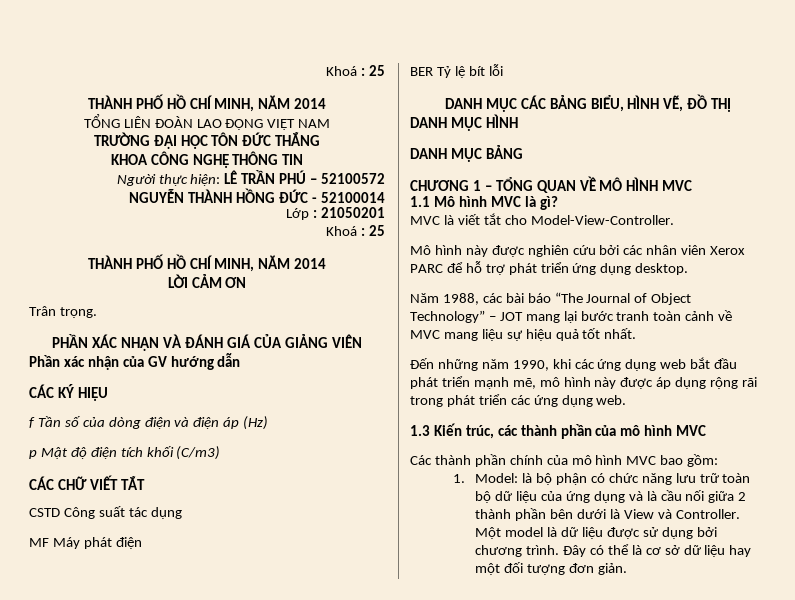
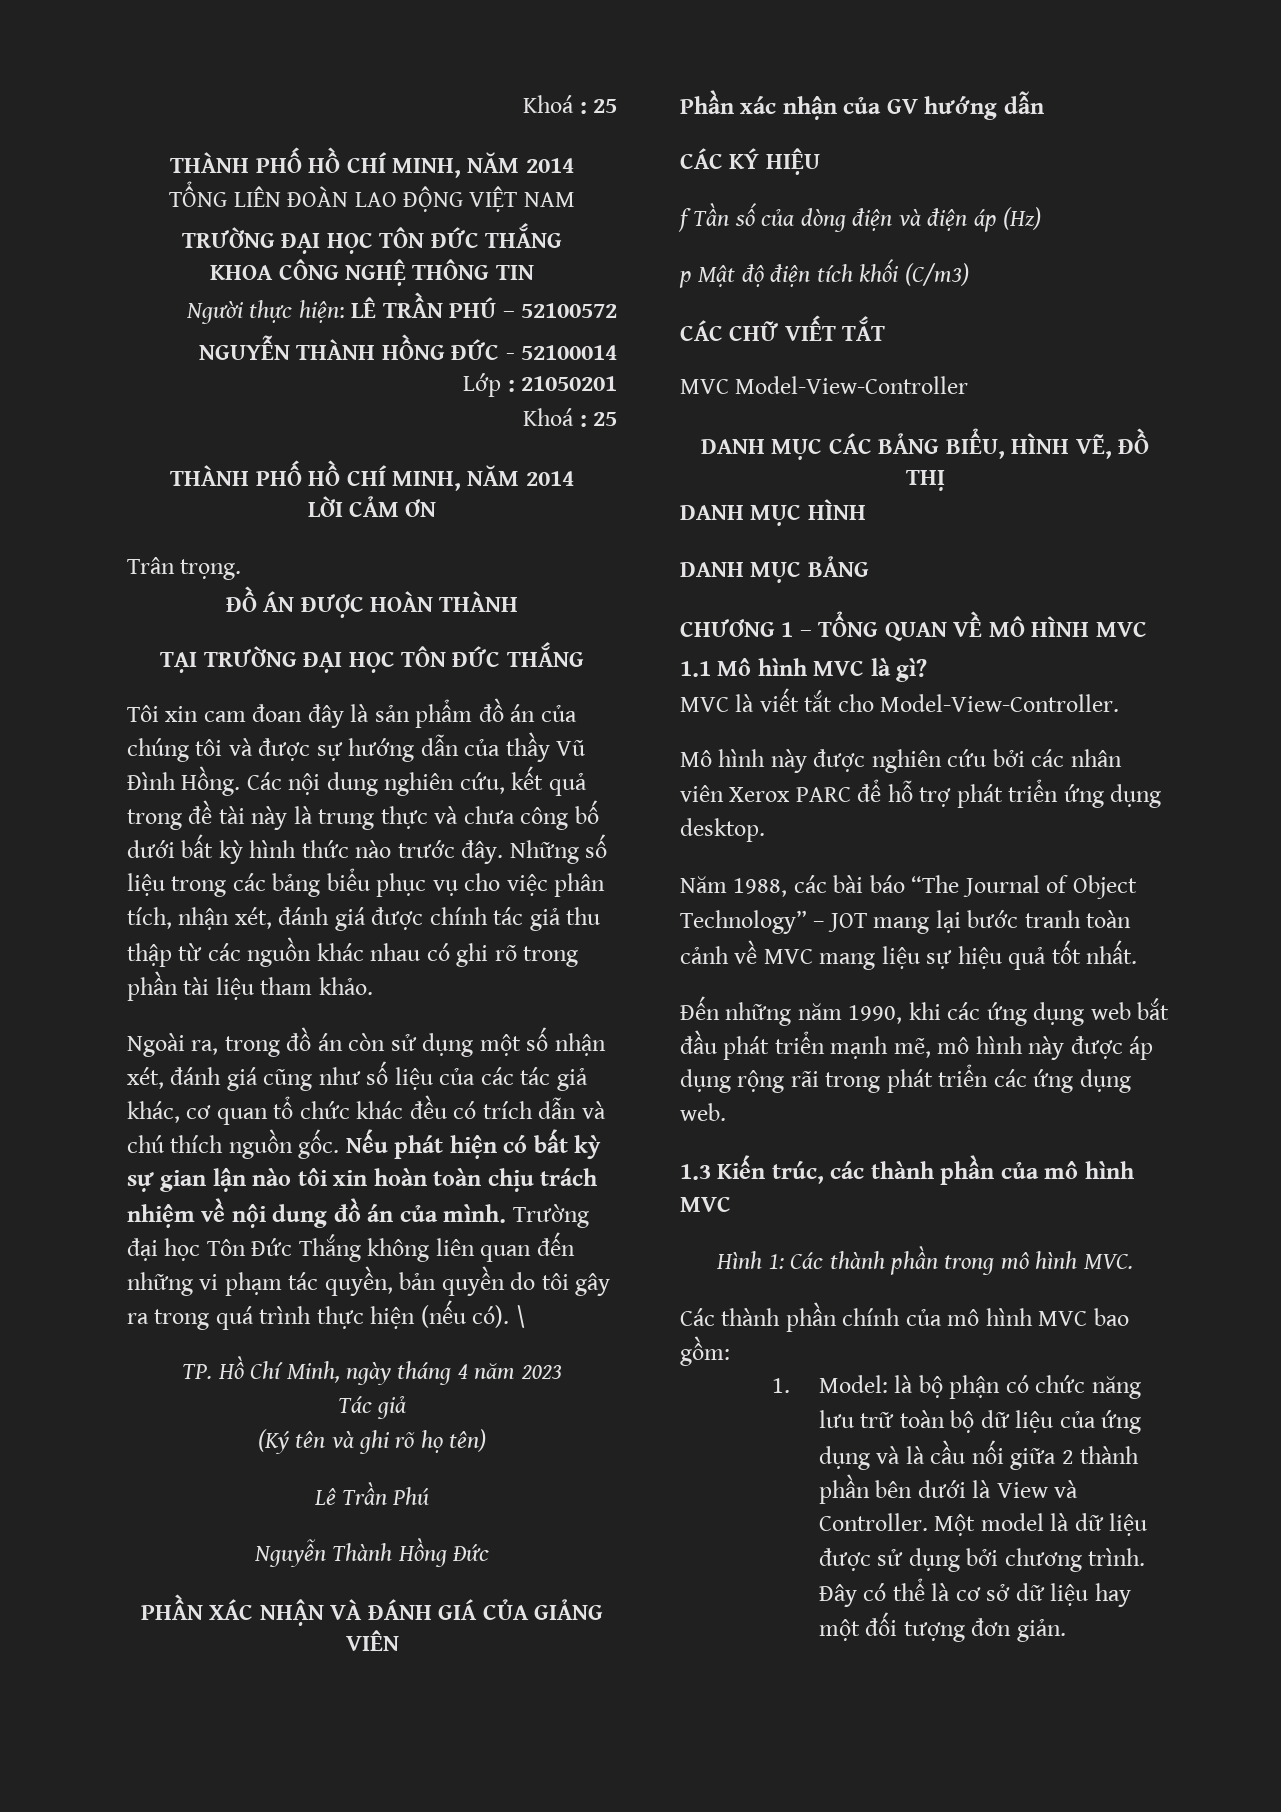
(97, 312) none -> [225,586,519,618] [160,642,584,673] [127,698,577,728] [127,732,586,762] [127,766,587,796] [127,800,599,830] [127,834,608,864] [127,868,606,897] [127,907,601,931] [127,937,579,967] [127,971,373,1001] [127,1027,606,1057] [127,1061,588,1091] [127,1095,606,1125] [127,1129,602,1159] [127,1168,598,1192] [127,1198,589,1228] [127,1232,575,1262] [127,1266,611,1296] [127,1300,526,1330] [182,1356,562,1385] [337,1396,407,1419] [257,1429,487,1454] [313,1482,430,1505] [253,1538,490,1567] // ĐỒ ÁN ĐƯỢC HOÀN THÀNH // TẠI TRƯỜNG ĐẠI HỌC TÔN ĐỨC THẮNG // Tôi xin cam đoan đây là sản phẩm đồ án của chúng tôi và được sự hướng dẫn của thầy Vũ Đình Hồng. Các nội dung nghiên cứu, kết quả trong đề tài này là trung thực và chưa công bố dưới bất kỳ hình thức nào trước đây. Những số liệu trong các bảng biểu phục vụ cho việc phân tích, nhận xét, đánh giá được chính tác giả thu thập từ các nguồn khác nhau có ghi rõ trong phần tài liệu tham khảo. // Ngoài ra, trong đồ án còn sử dụng một số nhận xét, đánh giá cũng như số liệu của các tác giả khác, cơ quan tổ chức khác đều có trích dẫn và chú thích nguồn gốc. Nếu phát hiện có bất kỳ sự gian lận nào tôi xin hoàn toàn chịu trách nhiệm về nội dung đồ án của mình. Trường đại học Tôn Đức Thắng không liên quan đến những vi phạm tác quyền, bản quyền do tôi gây ra trong quá trình thực hiện (nếu có). \ // TP. Hồ Chí Minh, ngày tháng 4 năm 2023 // Tác giả // (Ký tên và ghi rõ họ tên) // Lê Trần Phú // Nguyễn Thành Hồng Đức
[29,506,182,519] [29,537,142,549] [410,64,503,78] CSTD Công suất tác dụng // MF Máy phát điện // BER Tỷ lệ bít lỗi -> [680,376,969,394] MVC Model-View-Controller
(707, 430) none -> [716,1246,1133,1275] // Hình 1: Các thành phần trong mô hình MVC.

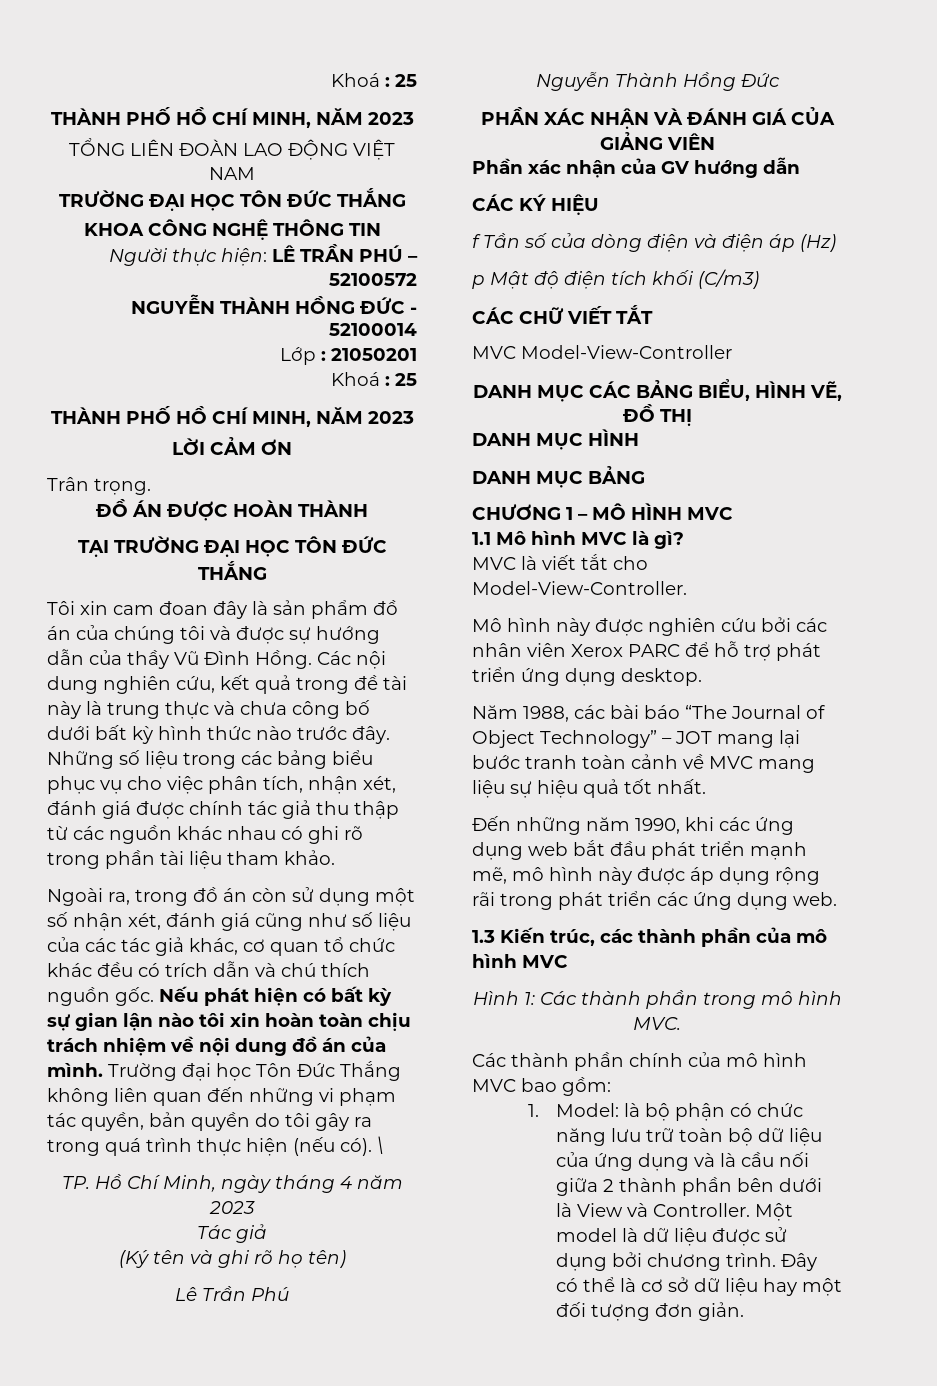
[523,95,617,114] [170,147,574,178] Khoá : 25 // THÀNH PHỐ HỒ CHÍ MINH, NĂM 2014 -> [331,73,417,87] [50,107,414,128] Khoá : 25 // THÀNH PHỐ HỒ CHÍ MINH, NĂM 2023
[525,471,574,486] 2014 -> [367,411,414,424] 2023
[818,611,983,641] TỔNG QUAN VỀ -> (588, 517) none

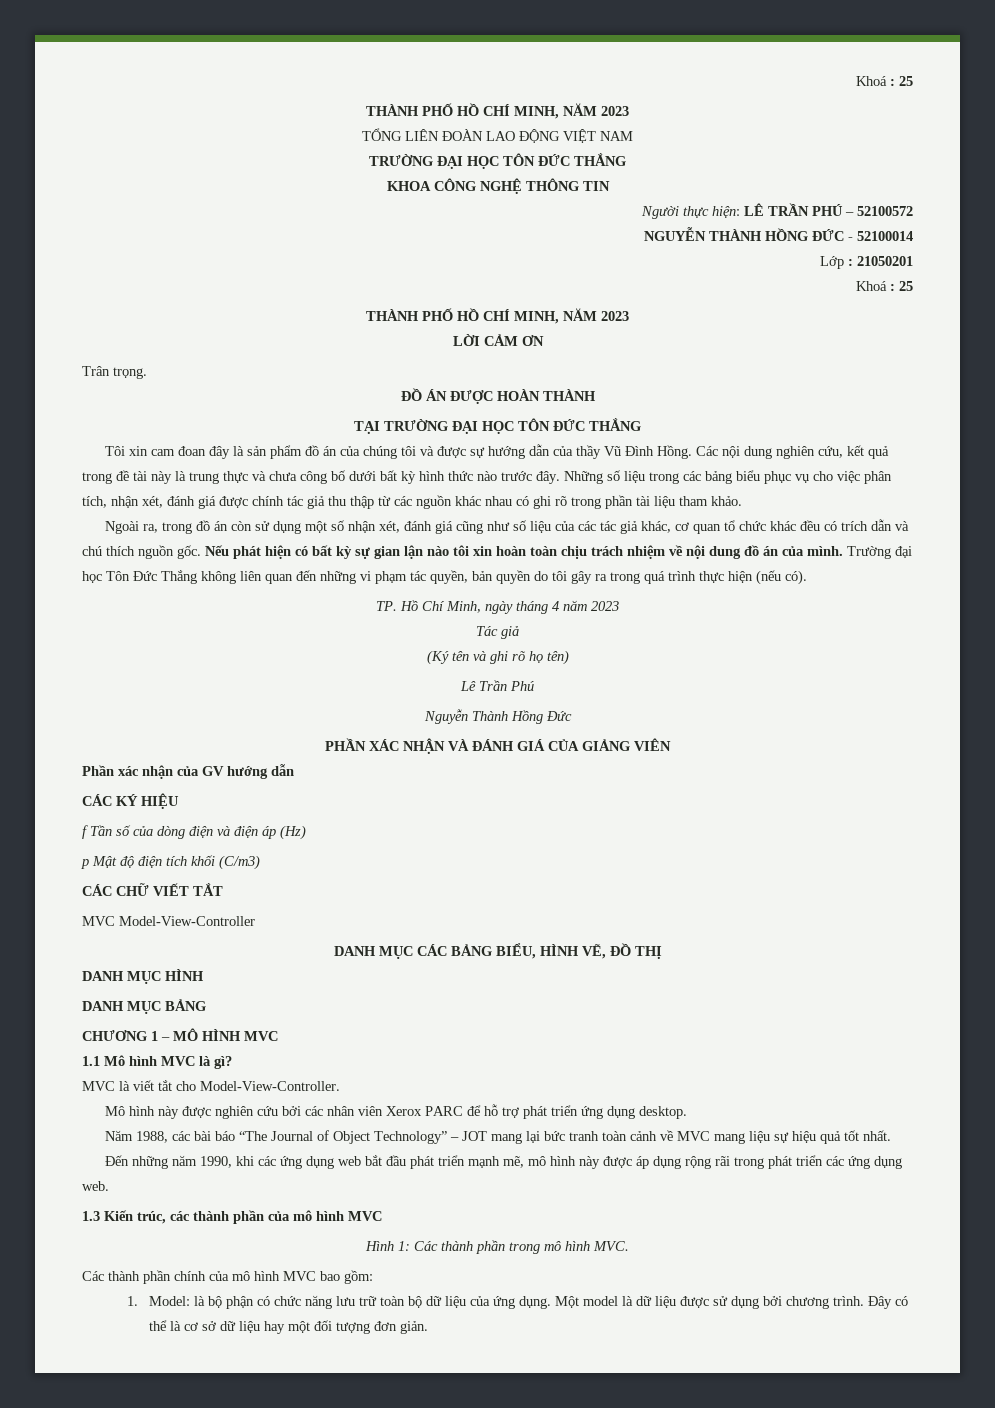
[377,1136,383,1154] \ -> (807, 577) none
[472,755,520,769] bước -> [544,1131,566,1141] bức
[637,1152,809,1171] [555,1177,822,1196] [555,1203,750,1217] dụng và là cầu nối giữa 2 thành phần bên dưới là View và Controller. -> [519,1296,552,1309] dụng.

